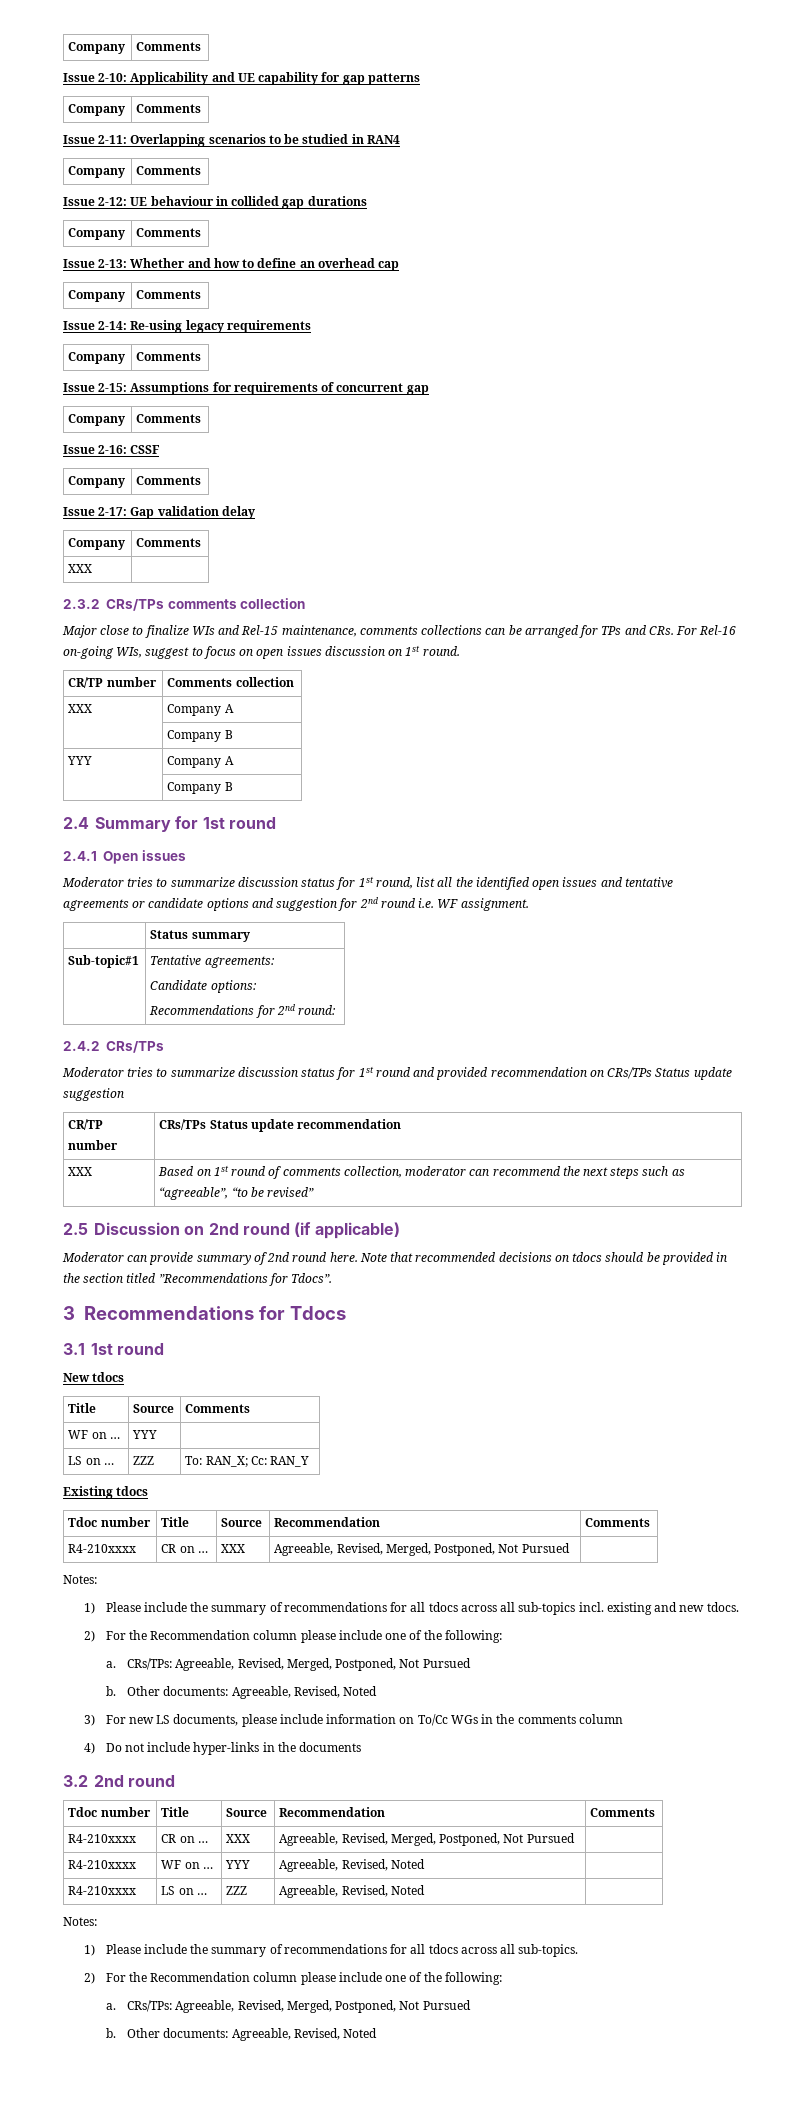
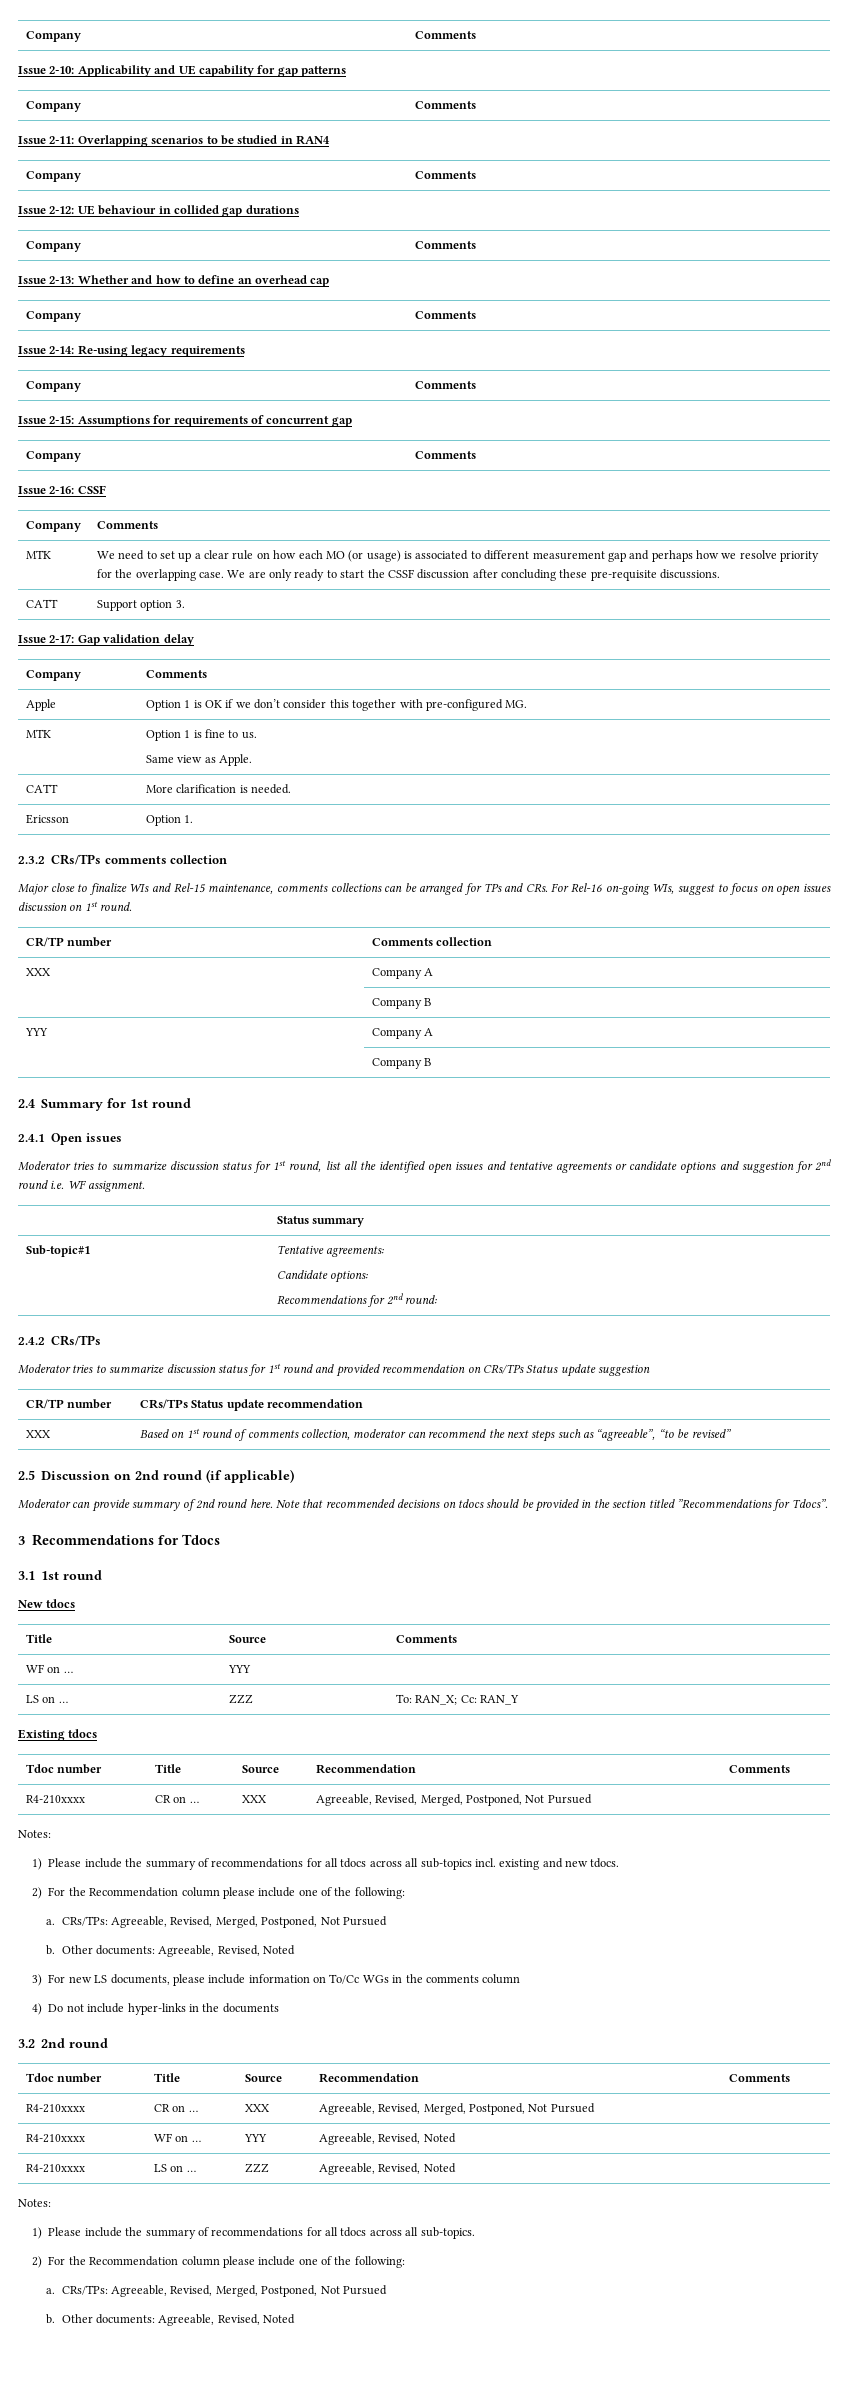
(202, 480) none -> [25,550,51,559] [96,550,820,562] [96,569,721,581] [25,599,58,608] [96,600,185,611] // MTK | We need to set up a clear rule on how each MO (or usage) is associated to different measurement gap and perhaps how we resolve priority for the overlapping case. We are only ready to start the CSSF discussion after concluding these pre-requisite discussions. // CATT | Support option 3.
[68,564,93,573] XXX | -> [25,699,56,711] [145,699,528,711] [25,729,51,738] [145,729,257,741] [145,754,252,766] [25,784,58,793] [145,784,291,794] [25,814,69,824] [145,815,194,826] Apple | Option 1 is OK if we don’t consider this together with pre-configured MG. // MTK | Option 1 is fine to us. // Same view as Apple. // CATT | More clarification is needed. // Ericsson | Option 1.

